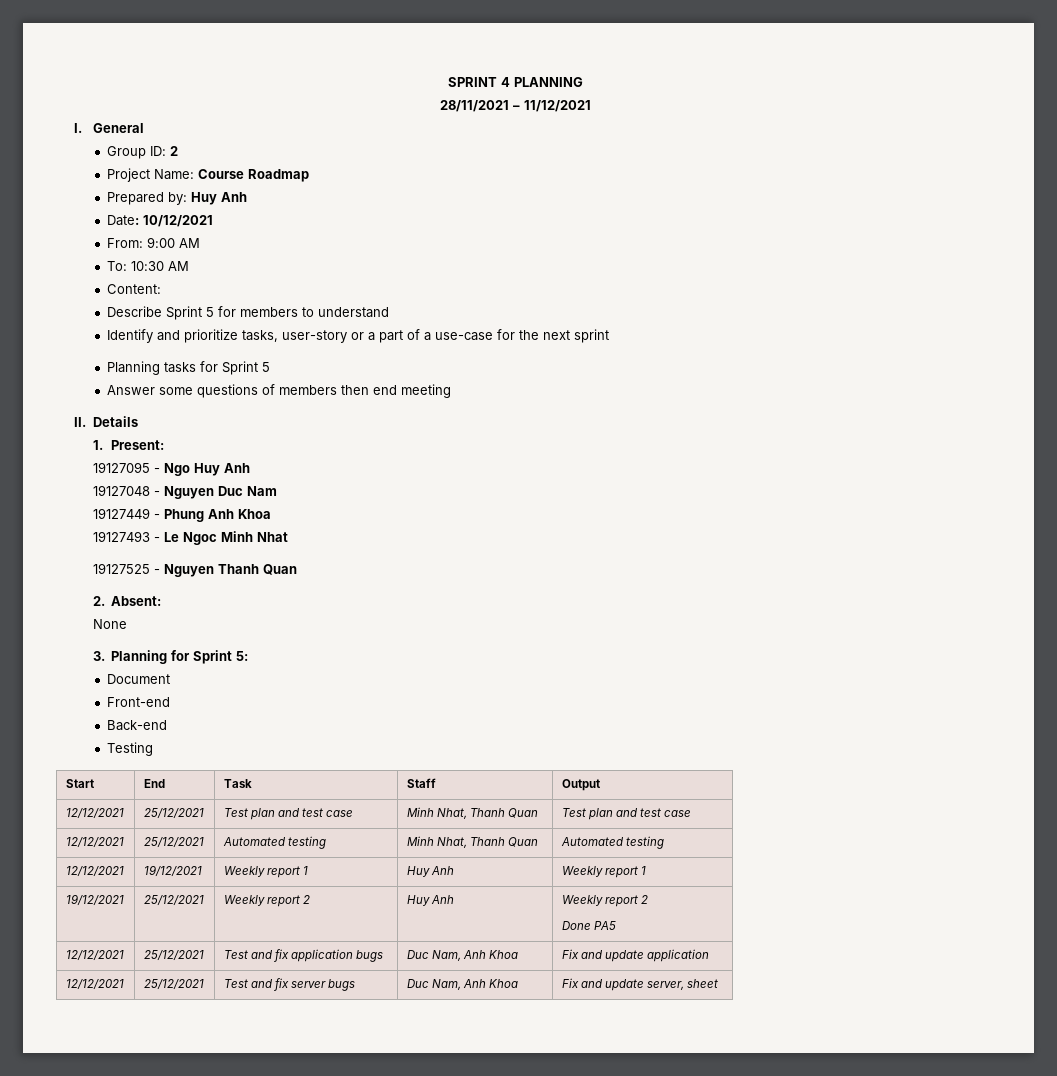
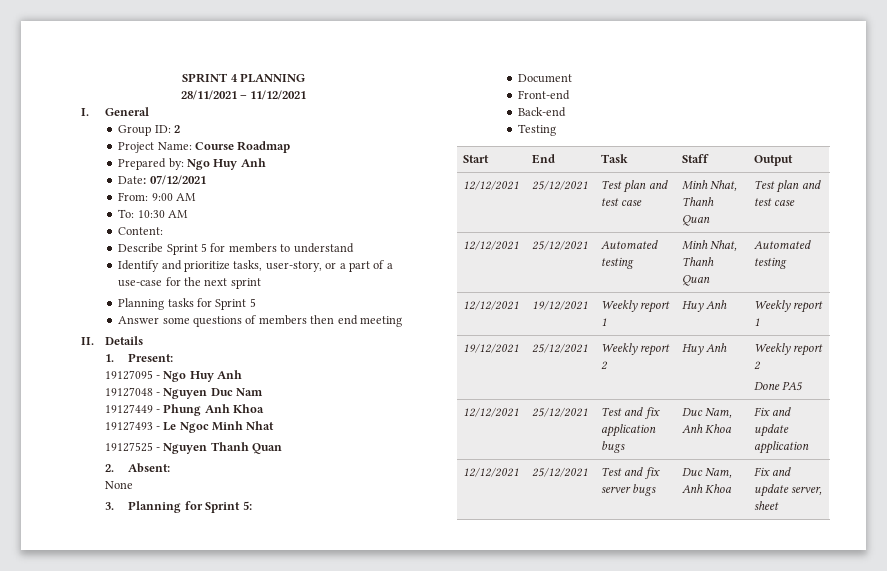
(188, 198) none -> [187,159,211,170] Ngo
[143,215,214,227] 10/12/2021 -> [149,175,206,185] 07/12/2021
[282,330,348,343] user-story -> [265,261,322,272] user-story,

